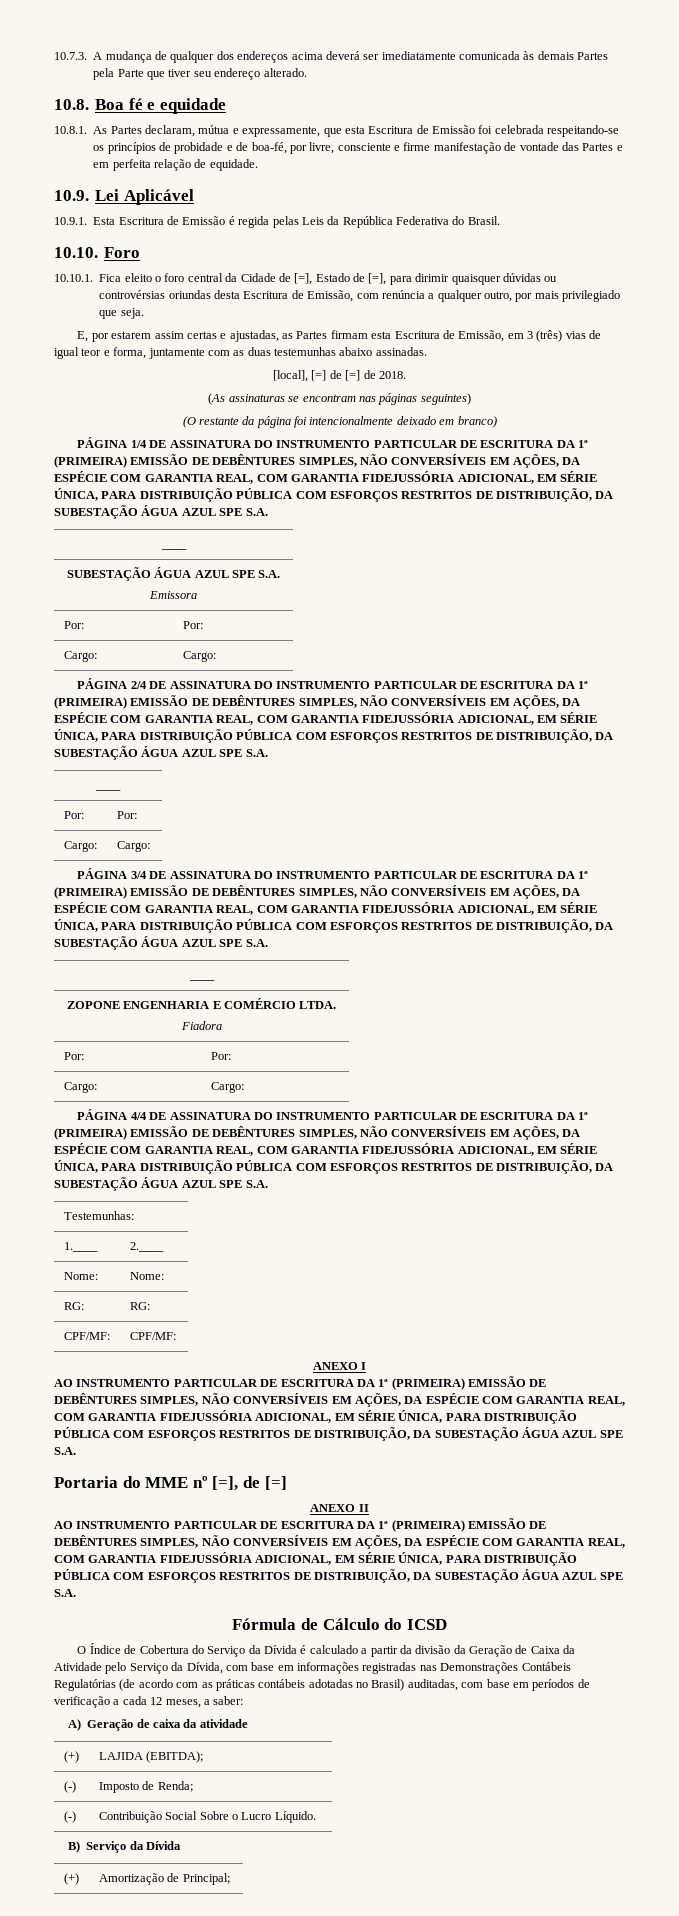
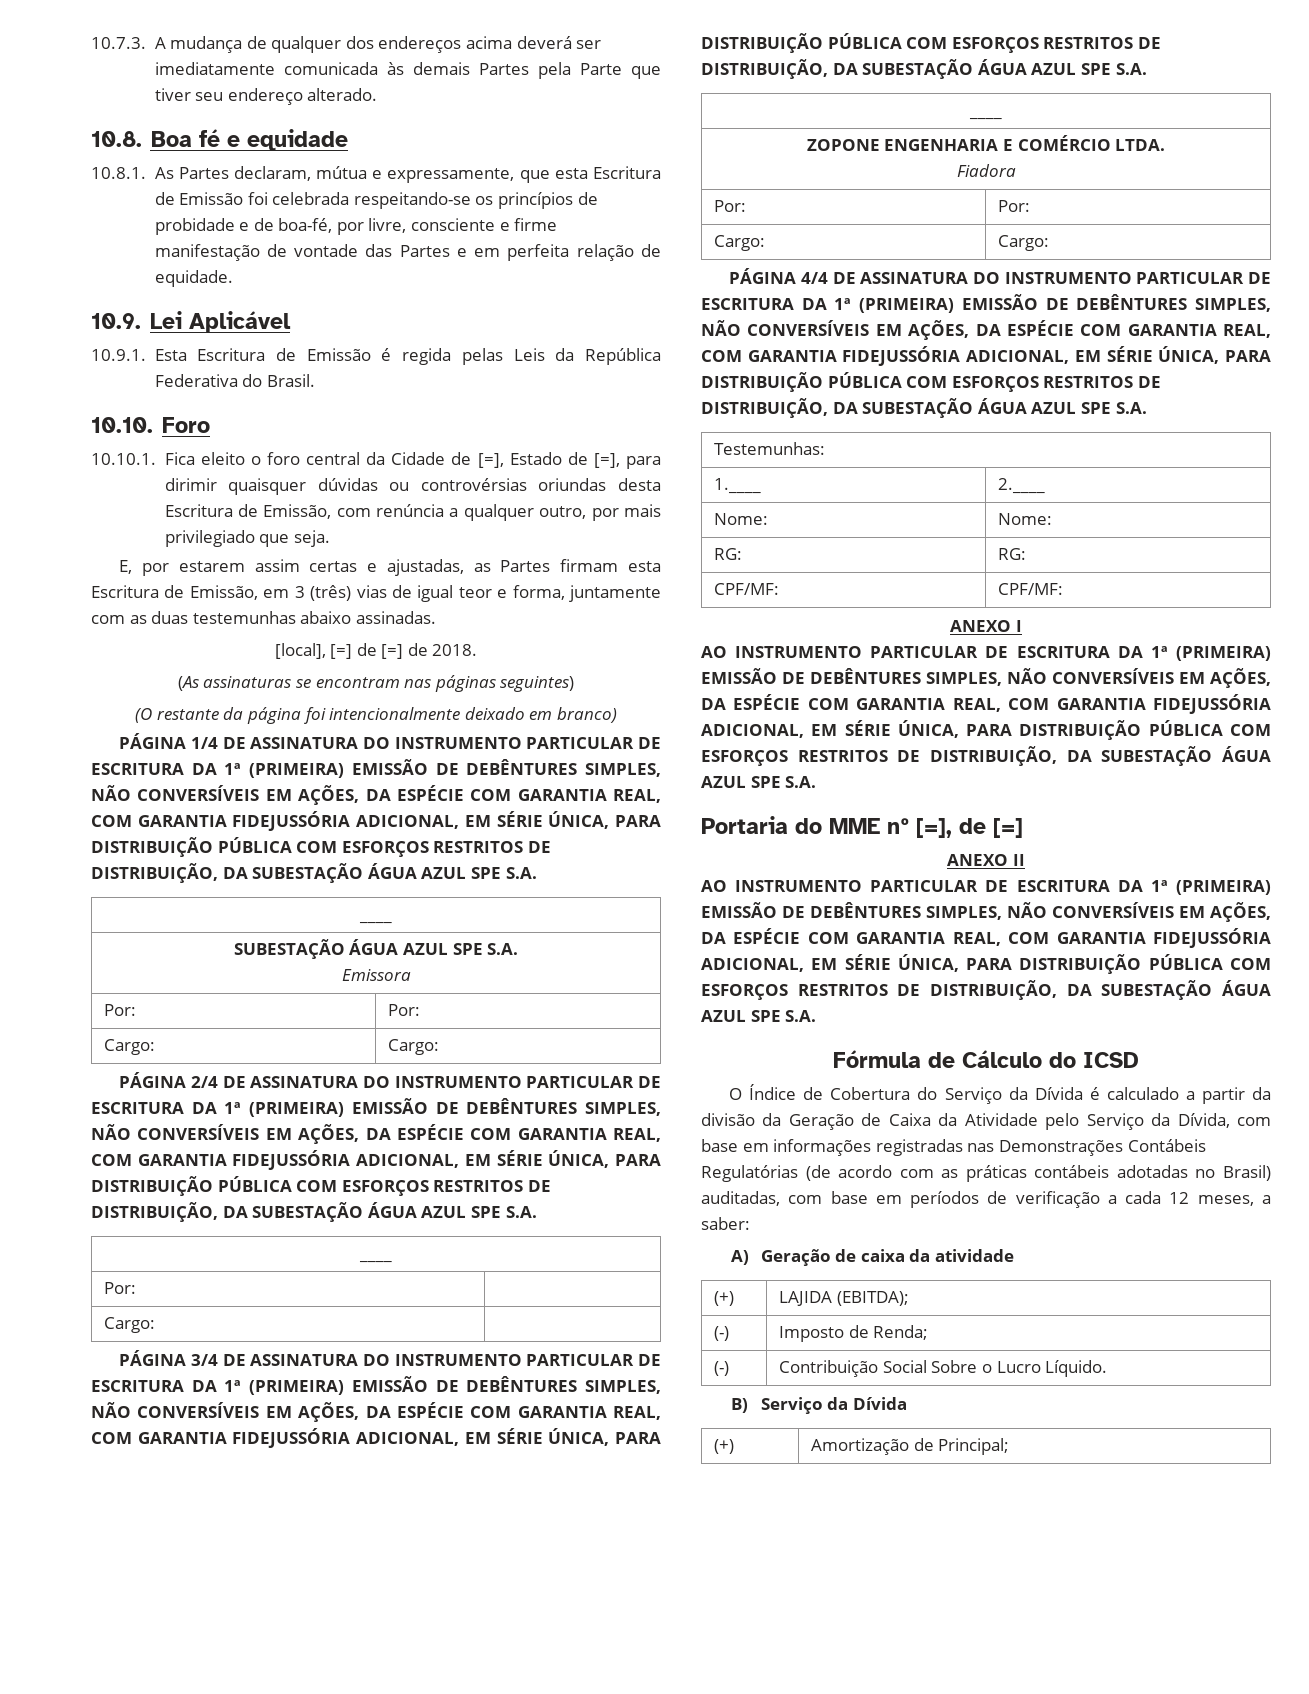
[116,811,137,819] [63,841,97,852] [116,841,150,852] Por: // Cargo: | Cargo: -> [104,1317,156,1333] // Cargo: |

